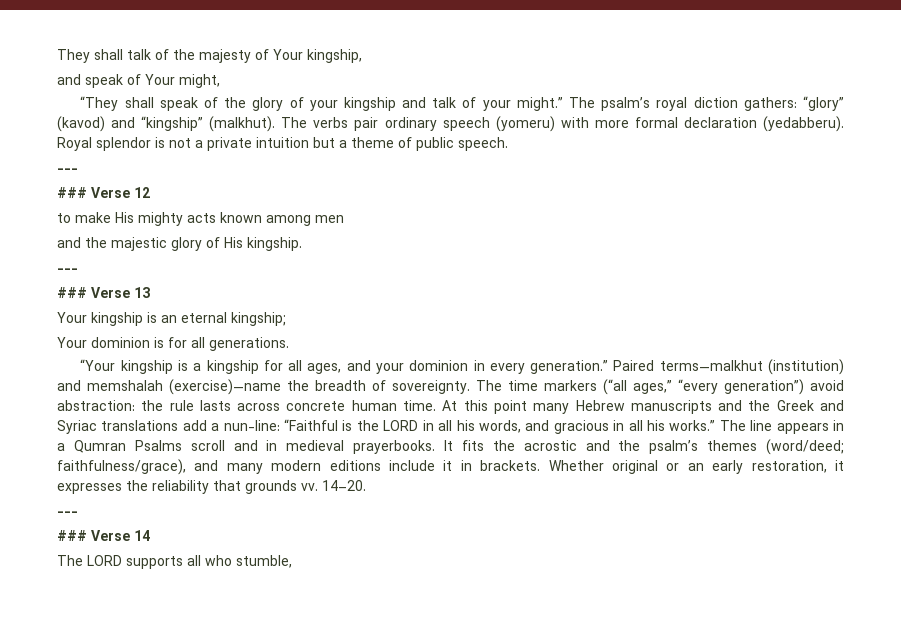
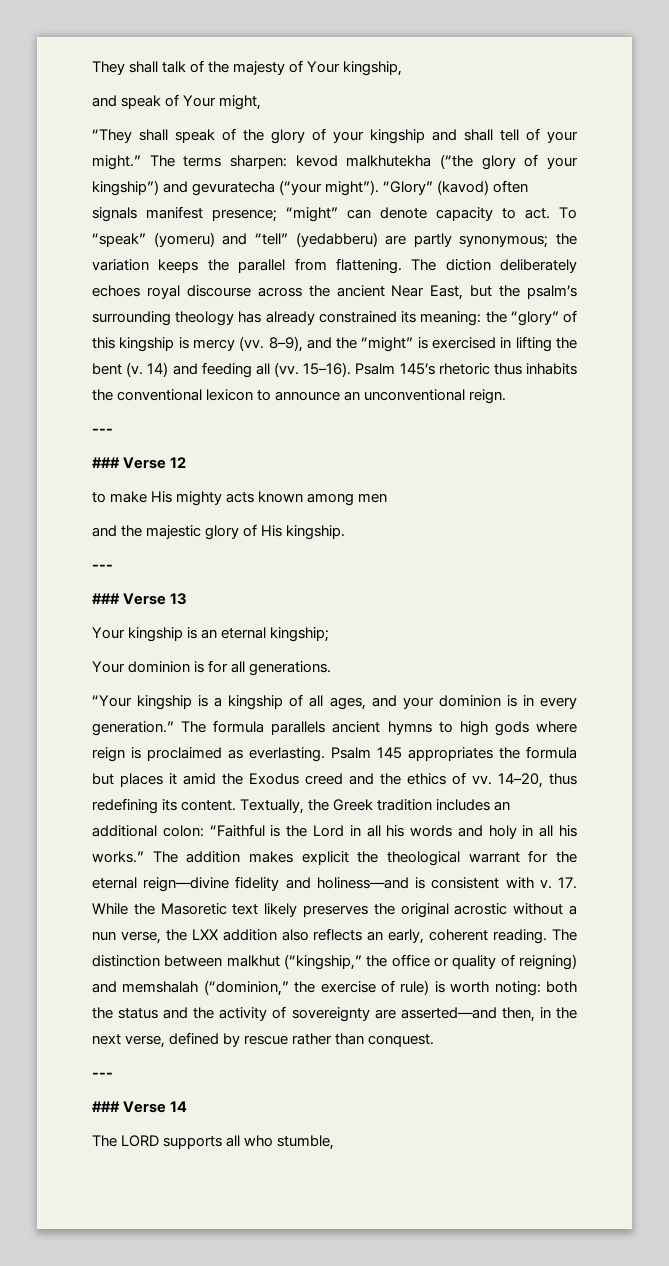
[432,97,457,108] talk -> [464,129,519,141] shall tell
[601,96,844,111] [57,116,844,132] [57,137,508,151] psalm’s royal diction gathers: “glory” (kavod) and “kingship” (malkhut). The verbs pair ordinary speech (yomeru) with more formal declaration (yedabberu). Royal splendor is not a private intuition but a theme of public speech. -> [183,154,578,170] [92,180,529,196] [92,206,577,222] [92,232,577,248] [92,258,577,274] [92,285,577,300] [92,310,577,326] [92,336,578,352] [92,362,577,378] [92,389,507,404] terms sharpen: kevod malkhutekha (“the glory of your kingship”) and gevuratecha (“your might”). “Glory” (kavod) often signals manifest presence; “might” can denote capacity to act. To “speak” (yomeru) and “tell” (yedabberu) are partly synonymous; the variation keeps the parallel from flattening. The diction deliberately echoes royal discourse across the ancient Near East, but the psalm’s surrounding theology has already constrained its meaning: the “glory” of this kingship is mercy (vv. 8–9), and the “might” is exercised in lifting the bent (v. 14) and feeding all (vv. 15–16). Psalm 145’s rhetoric thus inhabits the conventional lexicon to announce an unconventional reign.
[263,360,283,371] for -> [289,694,304,707] of
(469, 365) none -> [506,695,517,707] is
[613,359,845,375] [57,379,844,395] [57,400,844,414] [57,420,280,434] Paired terms—malkhut (institution) and memshalah (exercise)—name the breadth of sovereignty. The time markers (“all ages,” “every generation”) avoid abstraction: the rule lasts across concrete human time. At this point many Hebrew manuscripts and the Greek and Syriac translations add a nun-line: -> [181,720,577,736] [92,746,577,762] [92,772,577,788] [92,798,511,814] [92,825,204,837] The formula parallels ancient hymns to high gods where reign is proclaimed as everlasting. Psalm 145 appropriates the formula but places it amid the Exodus creed and the ethics of vv. 14–20, thus redefining its content. Textually, the Greek tradition includes an additional colon:
[383,420,609,434] LORD in all his words, and gracious -> [312,825,517,839] Lord in all his words and holy
[750,420,844,434] [57,439,844,455] [57,459,844,475] [57,480,366,494] line appears in a Qumran Psalms scroll and in medieval prayerbooks. It fits the acrostic and the psalm’s themes (word/deed; faithfulness/grace), and many modern editions include it in brackets. Whether original or an early restoration, it expresses the reliability that grounds vv. 14–20. -> [186,850,577,866] [92,876,577,892] [92,903,577,918] [92,928,578,944] [92,954,577,970] [92,980,577,996] [92,1006,577,1022] [92,1032,435,1048] addition makes explicit the theological warrant for the eternal reign—divine fidelity and holiness—and is consistent with v. 17. While the Masoretic text likely preserves the original acrostic without a nun verse, the LXX addition also reflects an early, coherent reading. The distinction between malkhut (“kingship,” the office or quality of reigning) and memshalah (“dominion,” the exercise of rule) is worth noting: both the status and the activity of sovereignty are asserted—and then, in the next verse, defined by rescue rather than conquest.

